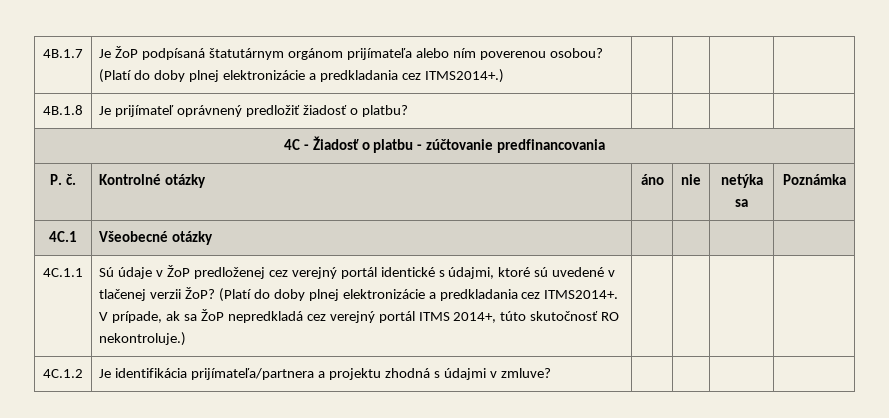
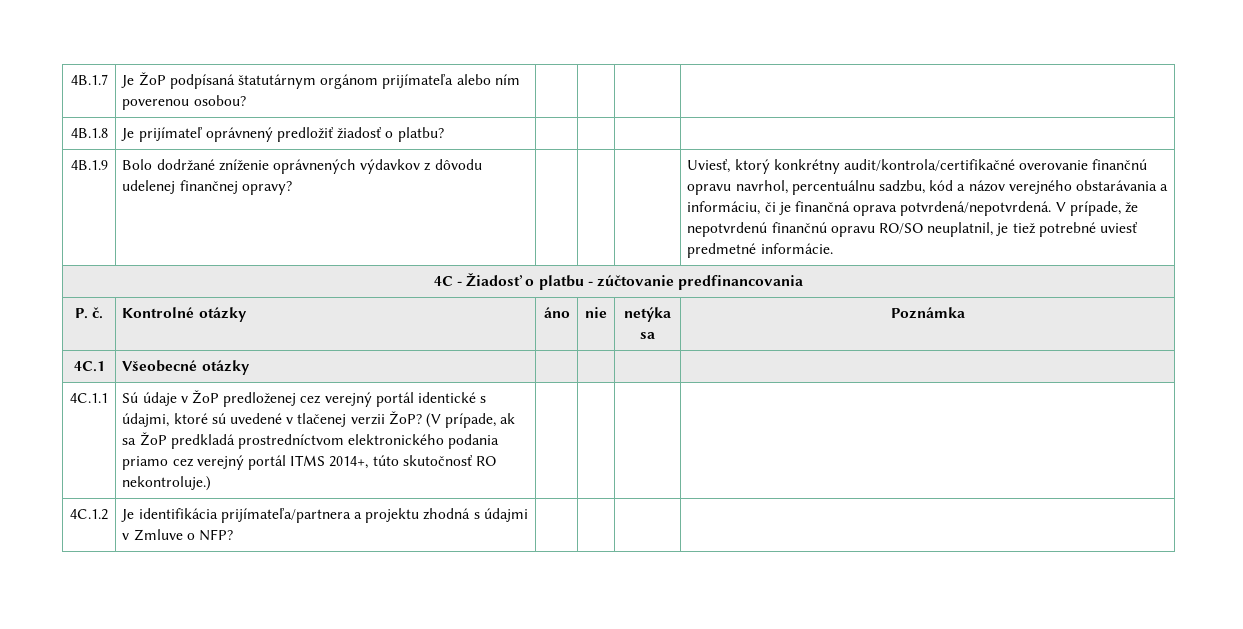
[99,69,504,83] (Platí do doby plnej elektronizácie a predkladania cez ITMS2014+.) -> (246, 100) none
(408, 111) none -> [70,160,108,170] [122,159,482,174] [122,180,292,195] [687,159,1148,174] [687,180,1169,195] [687,201,1138,216] [687,222,1138,237] [687,243,833,258] // 4B.1.9 | Bolo dodržané zníženie oprávnených výdavkov z dôvodu udelenej finančnej opravy? | | | | Uviesť, ktorý konkrétny audit/kontrola/certifikačné overovanie finančnú opravu navrhol, percentuálnu sadzbu, kód a názov verejného obstarávania a informáciu, či je finančná oprava potvrdená/nepotvrdená. V prípade, že nepotvrdenú finančnú opravu RO/SO neuplatnil, je tiež potrebné uviesť predmetné informácie.
[219,288,619,302] [99,309,303,323] (Platí do doby plnej elektronizácie a predkladania cez ITMS2014+. V prípade, ak sa ŽoP nepredkladá -> [425,413,516,428] [122,432,500,449] [122,456,169,470] (V prípade, ak sa ŽoP predkladá prostredníctvom elektronického podania priamo
[500,368,551,378] zmluve? -> [133,529,233,541] Zmluve o NFP?

